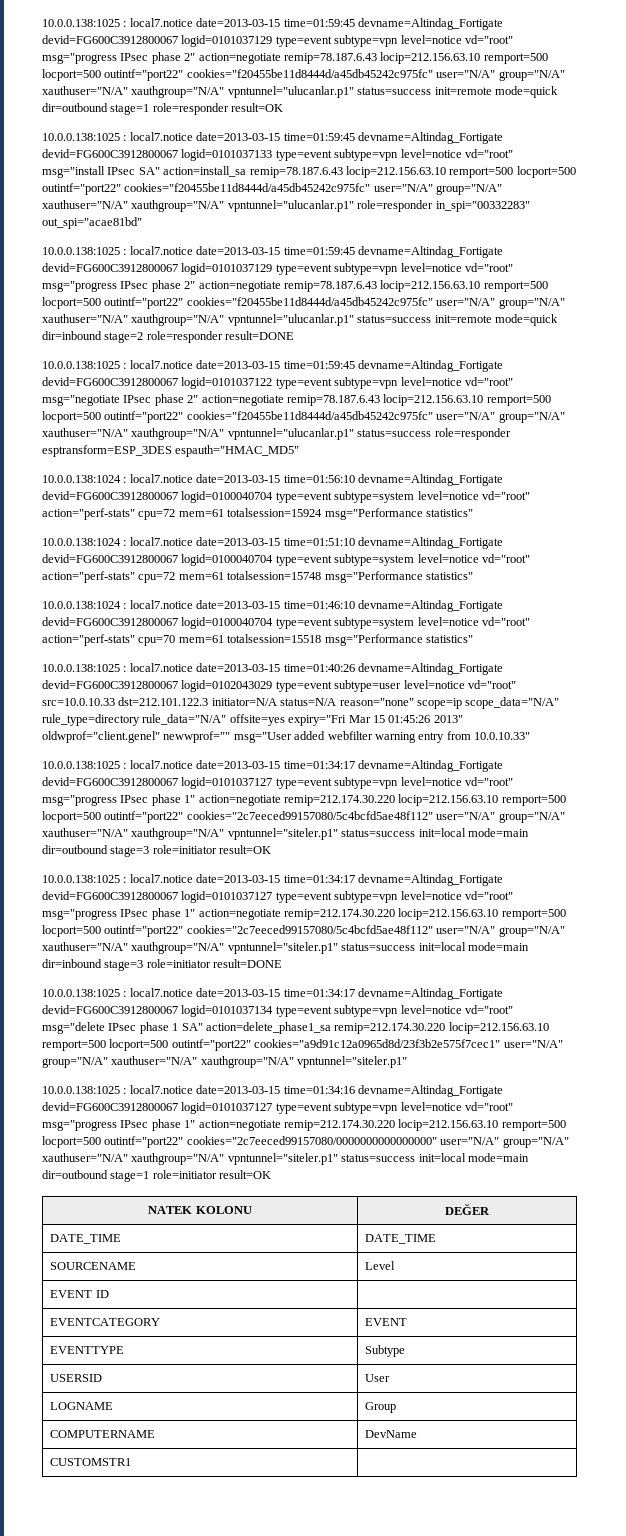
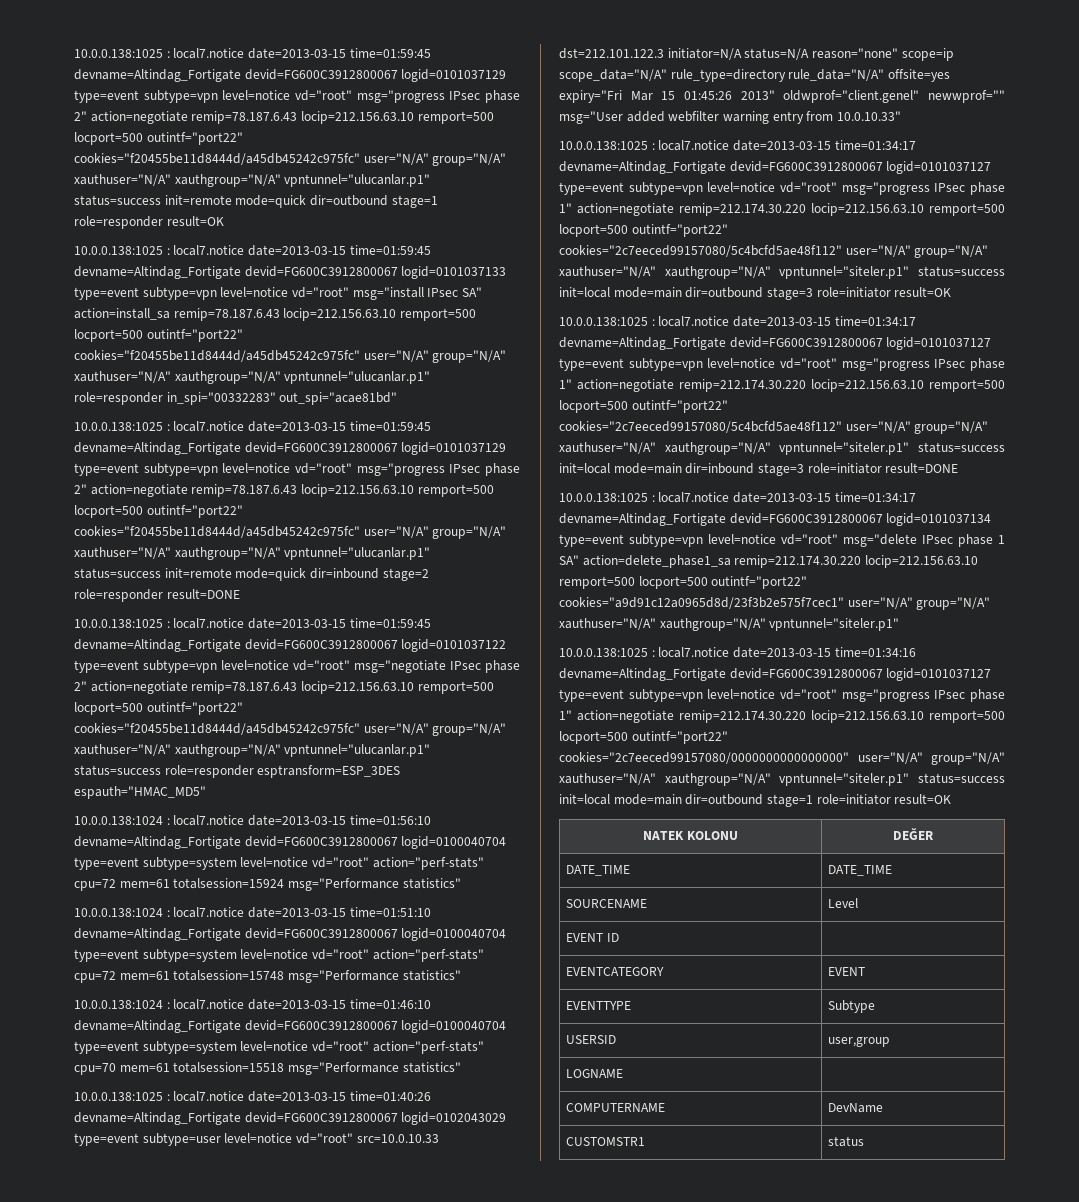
[365,1374,391,1382] User -> [827,1037,890,1047] user,group
[365,1402,397,1413] Group -> (623, 1073) none
(132, 1462) none -> [827,1136,864,1147] status

